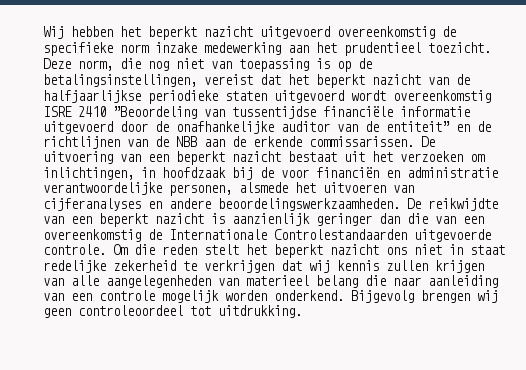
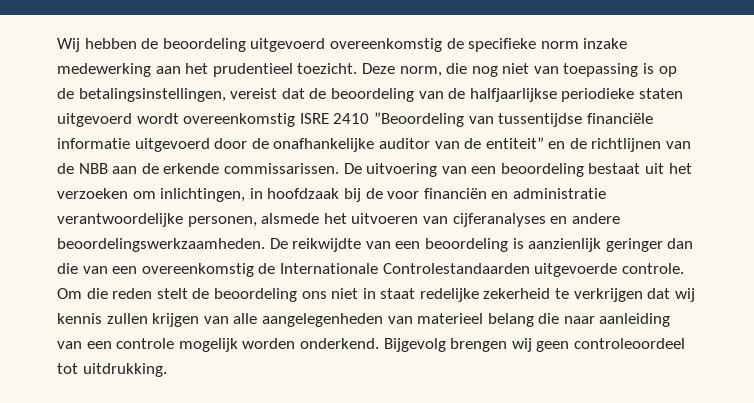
[120,26,253,40] het beperkt nazicht -> [141,38,246,52] de beoordeling
[288,74,421,88] het beperkt nazicht -> [309,88,414,102] de beoordeling
[176,151,281,165] beperkt nazicht -> [500,163,584,177] beoordeling
[99,213,204,227] beperkt nazicht -> [424,238,508,252] beoordeling
[246,244,379,258] het beperkt nazicht -> [192,288,297,302] de beoordeling

